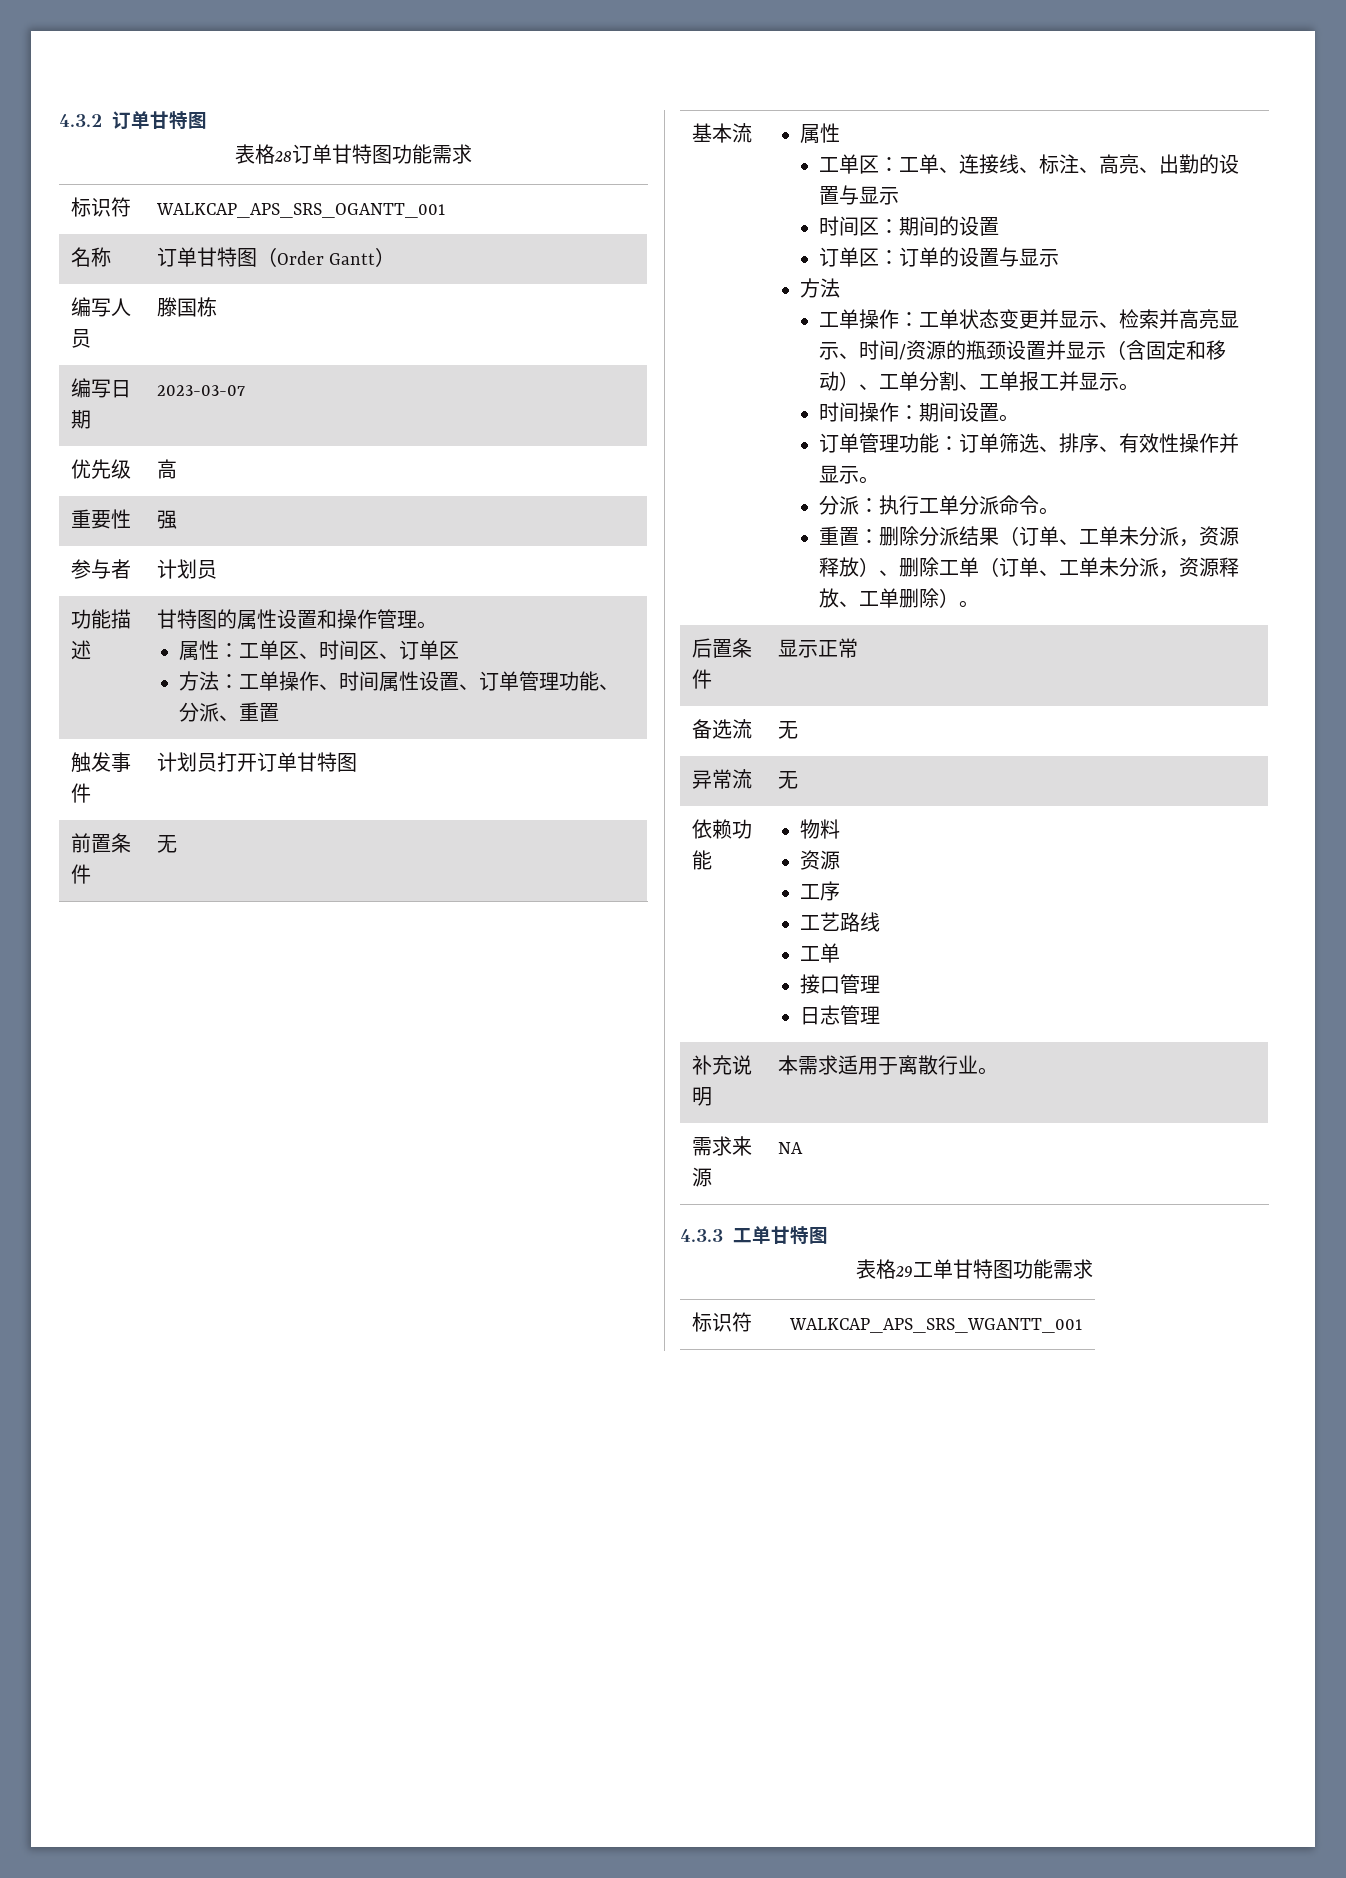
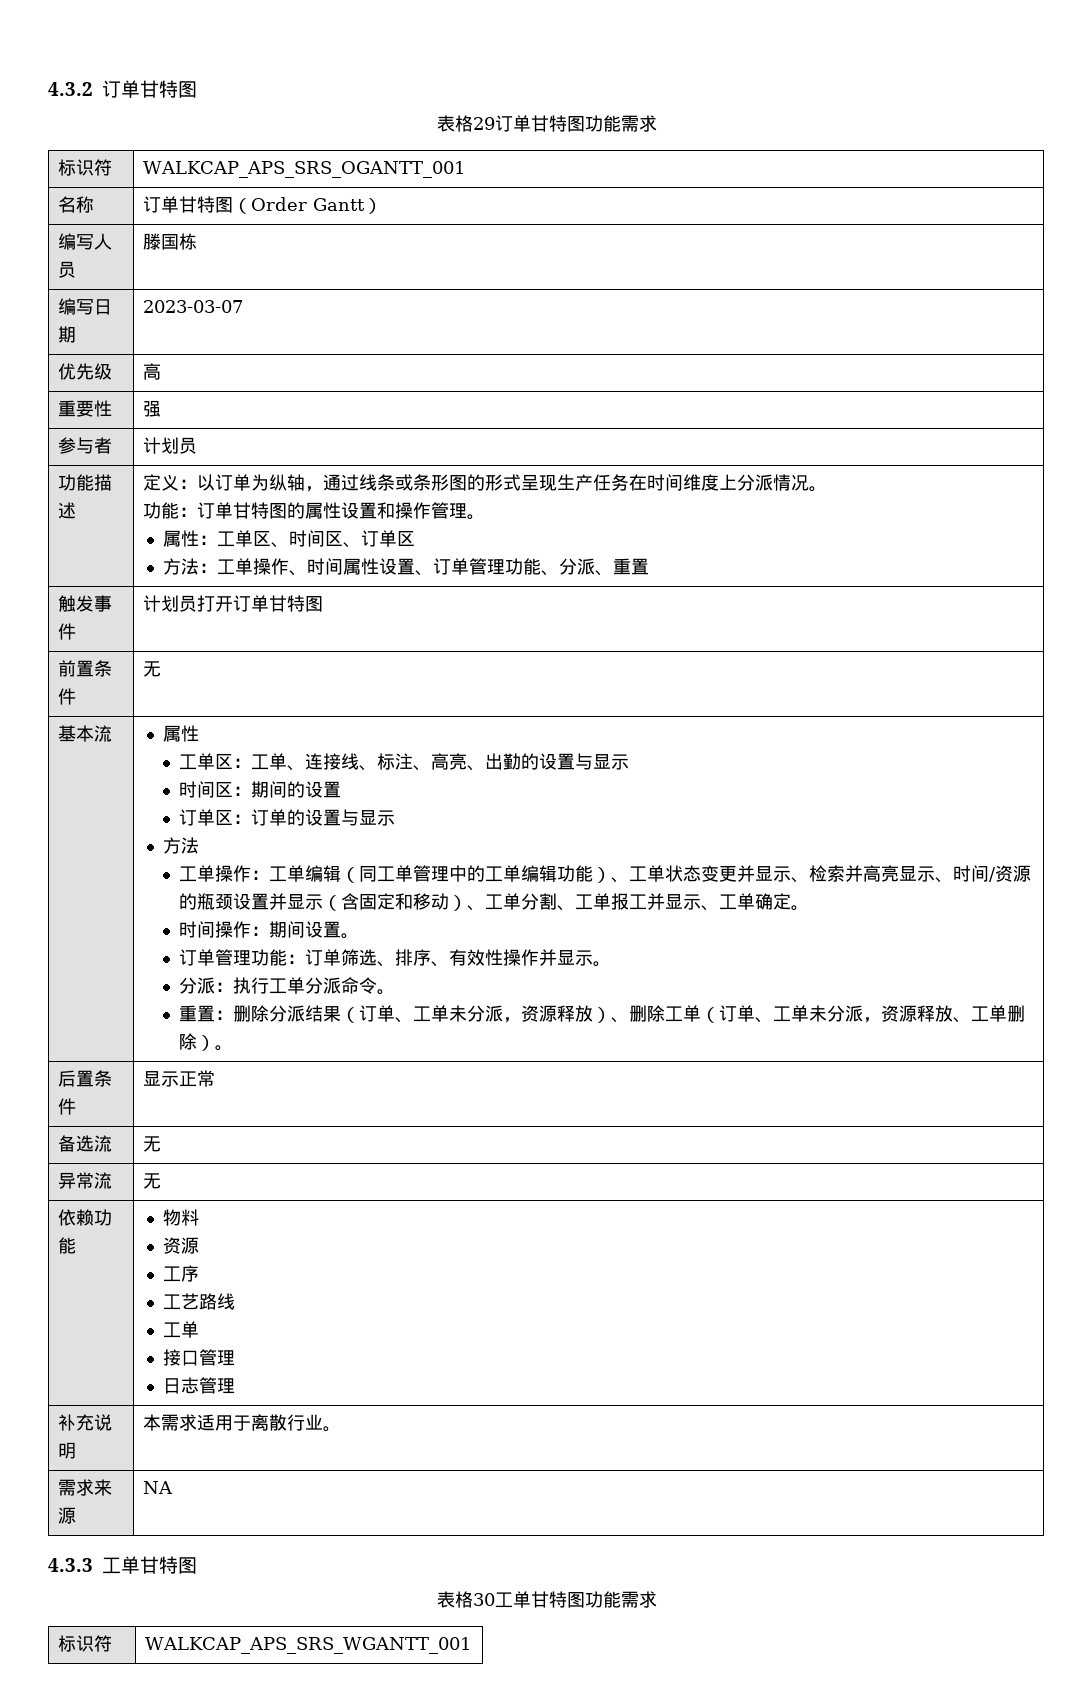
[274,151,292,162] 28 -> [472,117,495,130] 29
(91, 650) none -> [142,474,827,492] [142,502,233,519] 定义：以订单为纵轴，通过线条或条形图的形式呈现生产任务在时间维度上分派情况。 // 功能：订单
(960, 319) none -> [304,865,665,883] 编辑（同工单管理中的工单编辑功能）、工单
(1120, 382) none -> [700,893,791,911] 、工单确定
[895,1266,913,1277] 29 -> [472,1593,495,1606] 30

